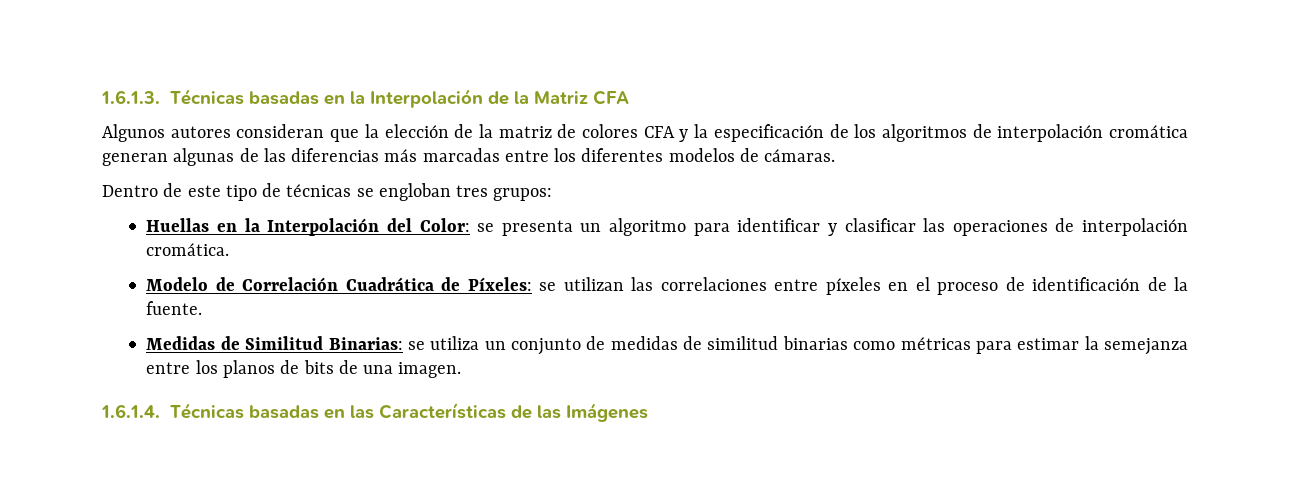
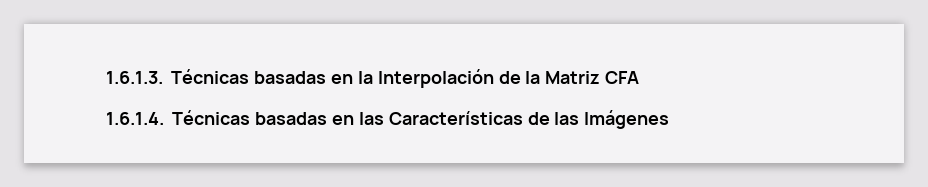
[102,124,1189,142] [102,148,836,166] [102,183,553,201] [146,218,1188,236] [146,243,230,256] [146,277,1188,295] [146,301,203,315] [146,336,1189,355] [146,360,462,378] // Algunos autores consideran que la elección de la matriz de colores CFA y la especificación de los algoritmos de interpolación cromática generan algunas de las diferencias más marcadas entre los diferentes modelos de cámaras. // Dentro de este tipo de técnicas se engloban tres grupos: // Huellas en la Interpolación del Color: se presenta un algoritmo para identificar y clasificar las operaciones de interpolación cromática. // Modelo de Correlación Cuadrática de Píxeles: se utilizan las correlaciones entre píxeles en el proceso de identificación de la fuente. // Medidas de Similitud Binarias: se utiliza un conjunto de medidas de similitud binarias como métricas para estimar la semejanza entre los planos de bits de una imagen. -> (640, 77) none

